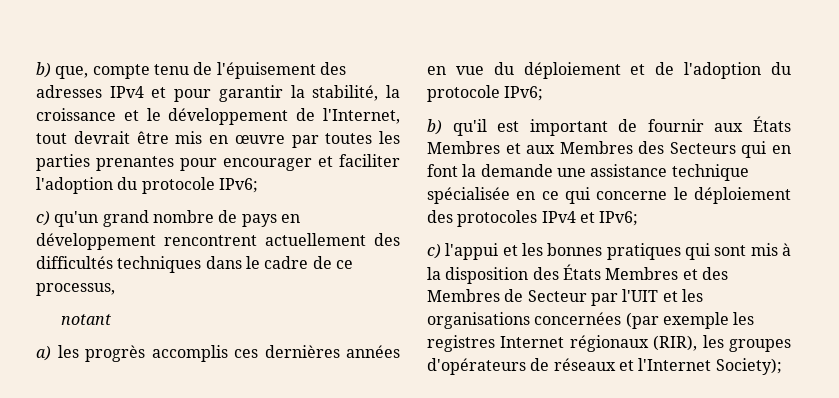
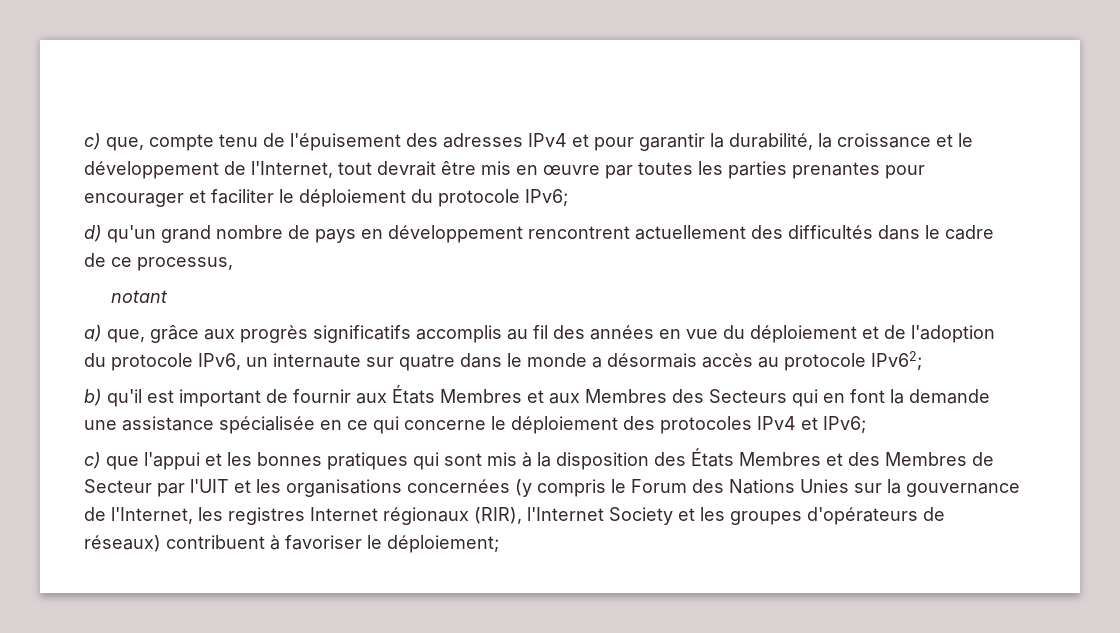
[36,62,51,78] b) -> [84,133,101,150] c)
[312,85,379,101] stabilité, -> [729,133,813,150] durabilité,
[36,177,258,194] [36,210,50,226] l'adoption du protocole IPv6; // c) -> [279,189,568,207] [84,225,102,242] le déploiement du protocole IPv6; // d)
[117,256,202,273] techniques -> (873, 232) none
[57,345,340,362] les progrès accomplis ces dernières -> [107,325,585,343] que, grâce aux progrès significatifs accomplis au fil des
[504,86,544,101] IPv6; -> [198,351,922,371] IPv6, un internaute sur quatre dans le monde a désormais accès au protocole IPv62;
[671,164,749,181] technique -> (214, 423) none
(441, 251) none -> [106,456,139,470] que
[625,312,729,329] (par exemple -> [515,479,1020,497] [84,507,193,524] (y compris le Forum des Nations Unies sur la gouvernance de l'Internet,
(698, 343) none -> [527,507,695,525] l'Internet Society et
[553,358,782,375] réseaux et l'Internet Society); -> [84,535,499,553] réseaux) contribuent à favoriser le déploiement;

